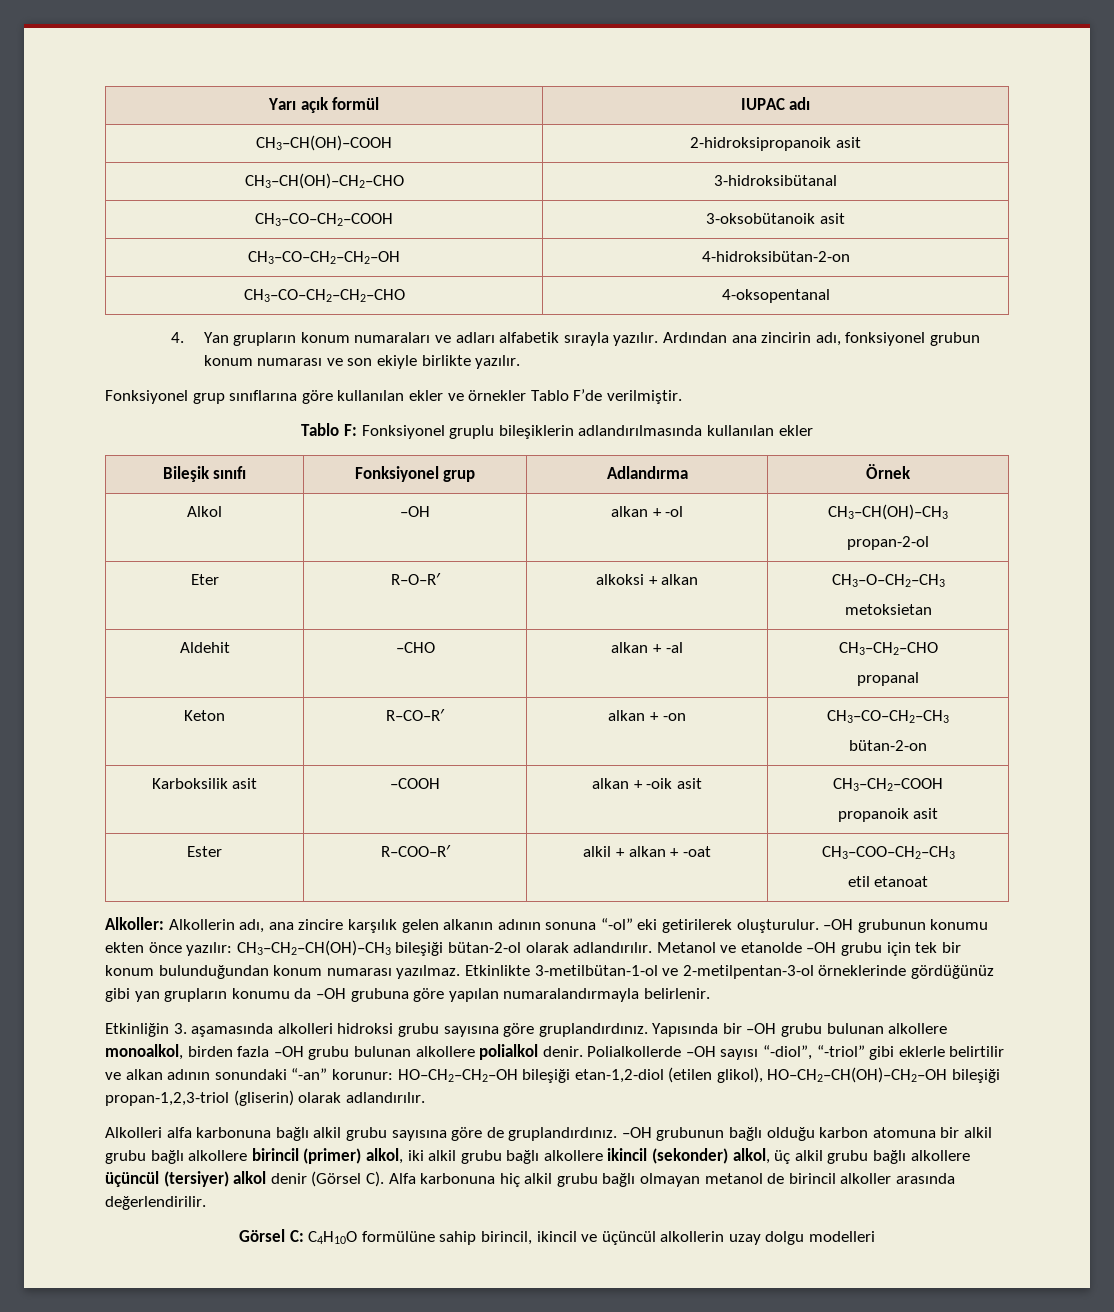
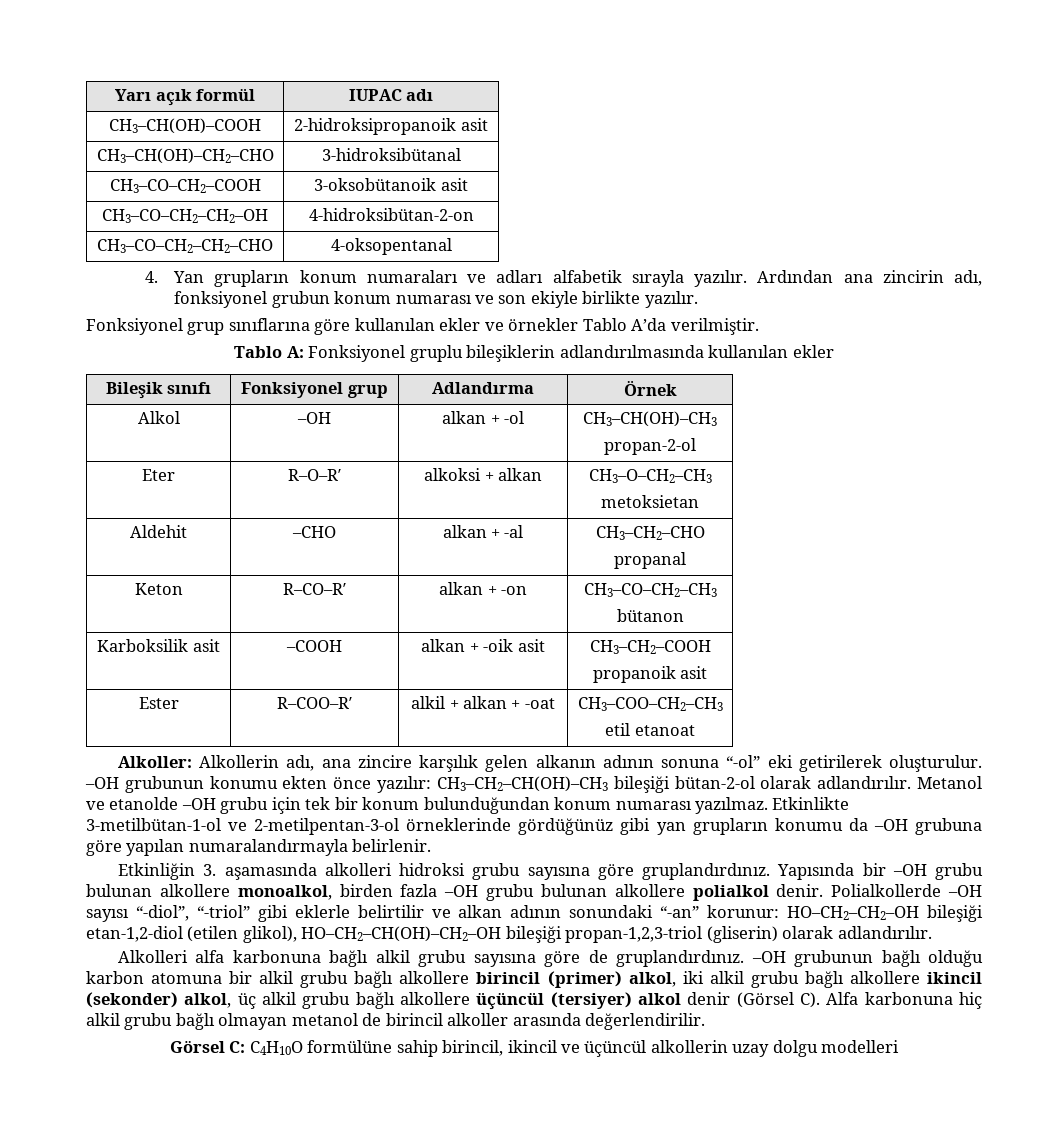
[573,389,603,401] F’de -> [631,318,667,331] A’da
[344,424,358,436] F: -> [286,346,304,358] A:
[849,740,927,751] bütan-2-on -> [616,609,684,622] bütanon

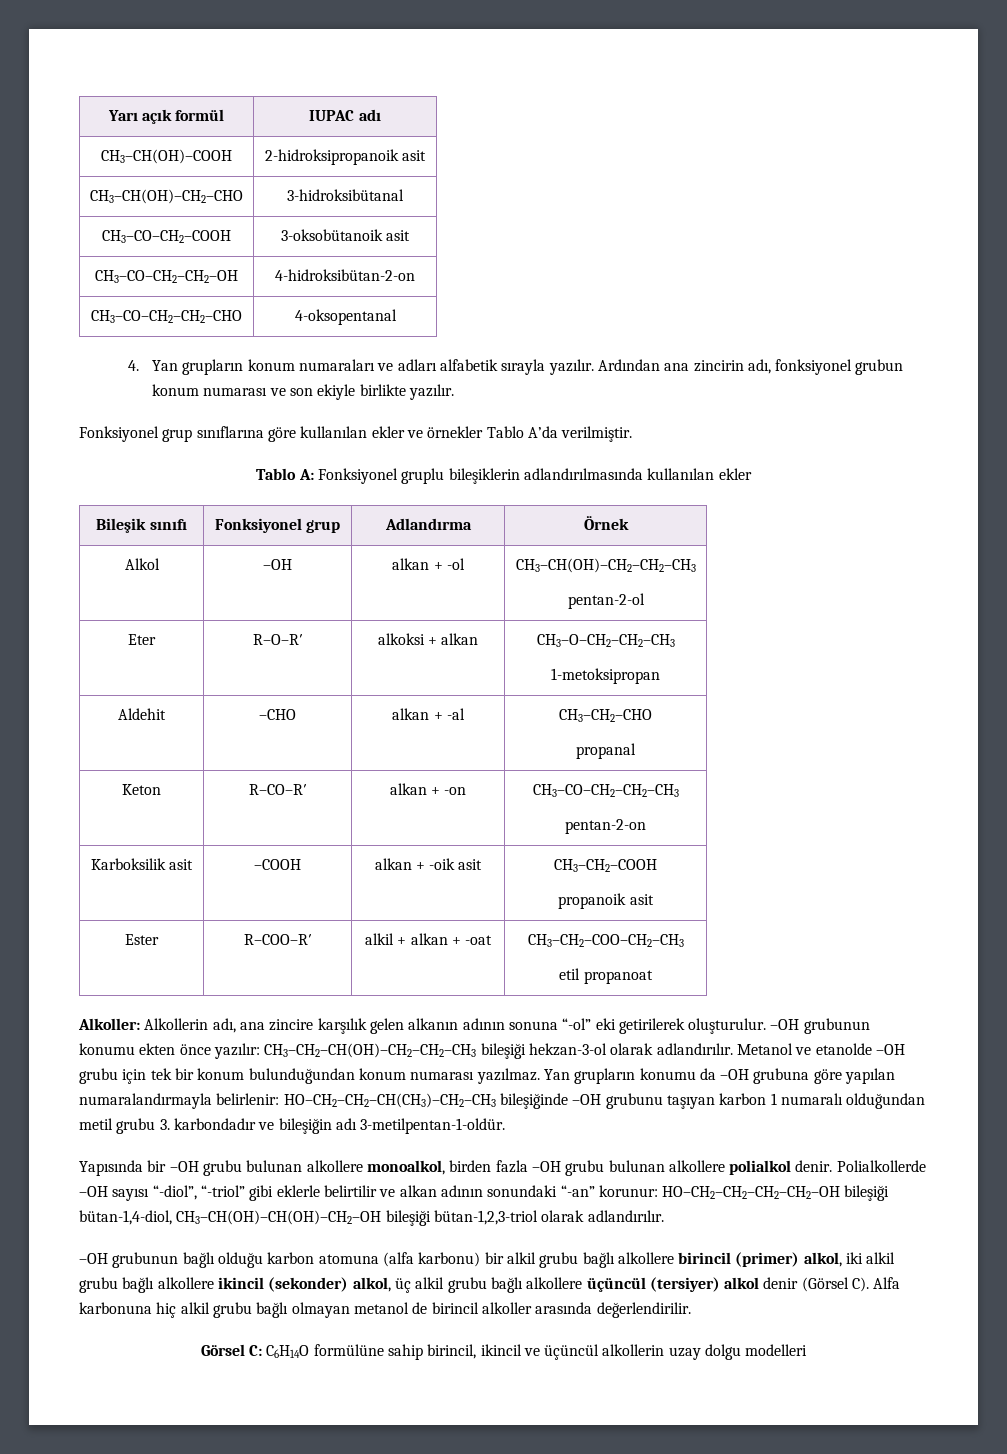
[583,411,717,427] [604,438,696,455] CH3–CH(OH)–CH3 // propan-2-ol -> [515,558,696,573] [567,593,645,609] CH3–CH(OH)–CH2–CH2–CH3 // pentan-2-ol
[588,469,712,483] [601,495,699,508] CH3–O–CH2–CH3 // metoksietan -> [536,634,675,647] [551,668,660,684] CH3–O–CH2–CH2–CH3 // 1-metoksipropan
[583,583,717,597] [616,609,684,622] CH3–CO–CH2–CH3 // bütanon -> [532,784,679,797] [565,819,646,834] CH3–CO–CH2–CH2–CH3 // pentan-2-on
[577,697,723,711] CH3–COO–CH2–CH3 -> [527,934,684,947] CH3–CH2–COO–CH2–CH3
[634,725,695,736] etanoat -> [583,970,653,984] propanoat
[436,776,755,793] CH3–CH2–CH(OH)–CH3 bileşiği bütan-2-ol -> [264,1043,607,1059] CH3–CH2–CH(OH)–CH2–CH2–CH3 bileşiği hekzan-3-ol
[772,797,850,810] [86,818,686,835] Etkinlikte 3-metilbütan-1-ol ve 2-metilpentan-3-ol örneklerinde gördüğünüz gibi yan -> [543,1069,570,1080] Yan
[352,839,432,852] [118,863,771,880] belirlenir. // Etkinliğin 3. aşamasında alkolleri hidroksi grubu sayısına göre gruplandırdınız. -> [216,1093,926,1109] [79,1118,506,1134] belirlenir: HO–CH2–CH2–CH(CH3)–CH2–CH3 bileşiğinde –OH grubunu taşıyan karbon 1 numaralı olduğundan metil grubu 3. karbondadır ve bileşiğin adı 3-metilpentan-1-oldür. //
[787,905,983,922] [86,926,932,943] [118,950,745,967] HO–CH2–CH2–OH bileşiği etan-1,2-diol (etilen glikol), HO–CH2–CH(OH)–CH2–OH bileşiği propan-1,2,3-triol (gliserin) olarak adlandırılır. // Alkolleri alfa karbonuna bağlı alkil grubu sayısına göre de gruplandırdınız. -> [662,1185,890,1201] [79,1210,664,1226] HO–CH2–CH2–CH2–CH2–OH bileşiği bütan-1,4-diol, CH3–CH(OH)–CH(OH)–CH2–OH bileşiği bütan-1,2,3-triol olarak adlandırılır. //
(223, 978) none -> [382,1252,481,1267] (alfa karbonu)
[249,1041,303,1055] C4H10O -> [266,1345,310,1358] C6H14O

